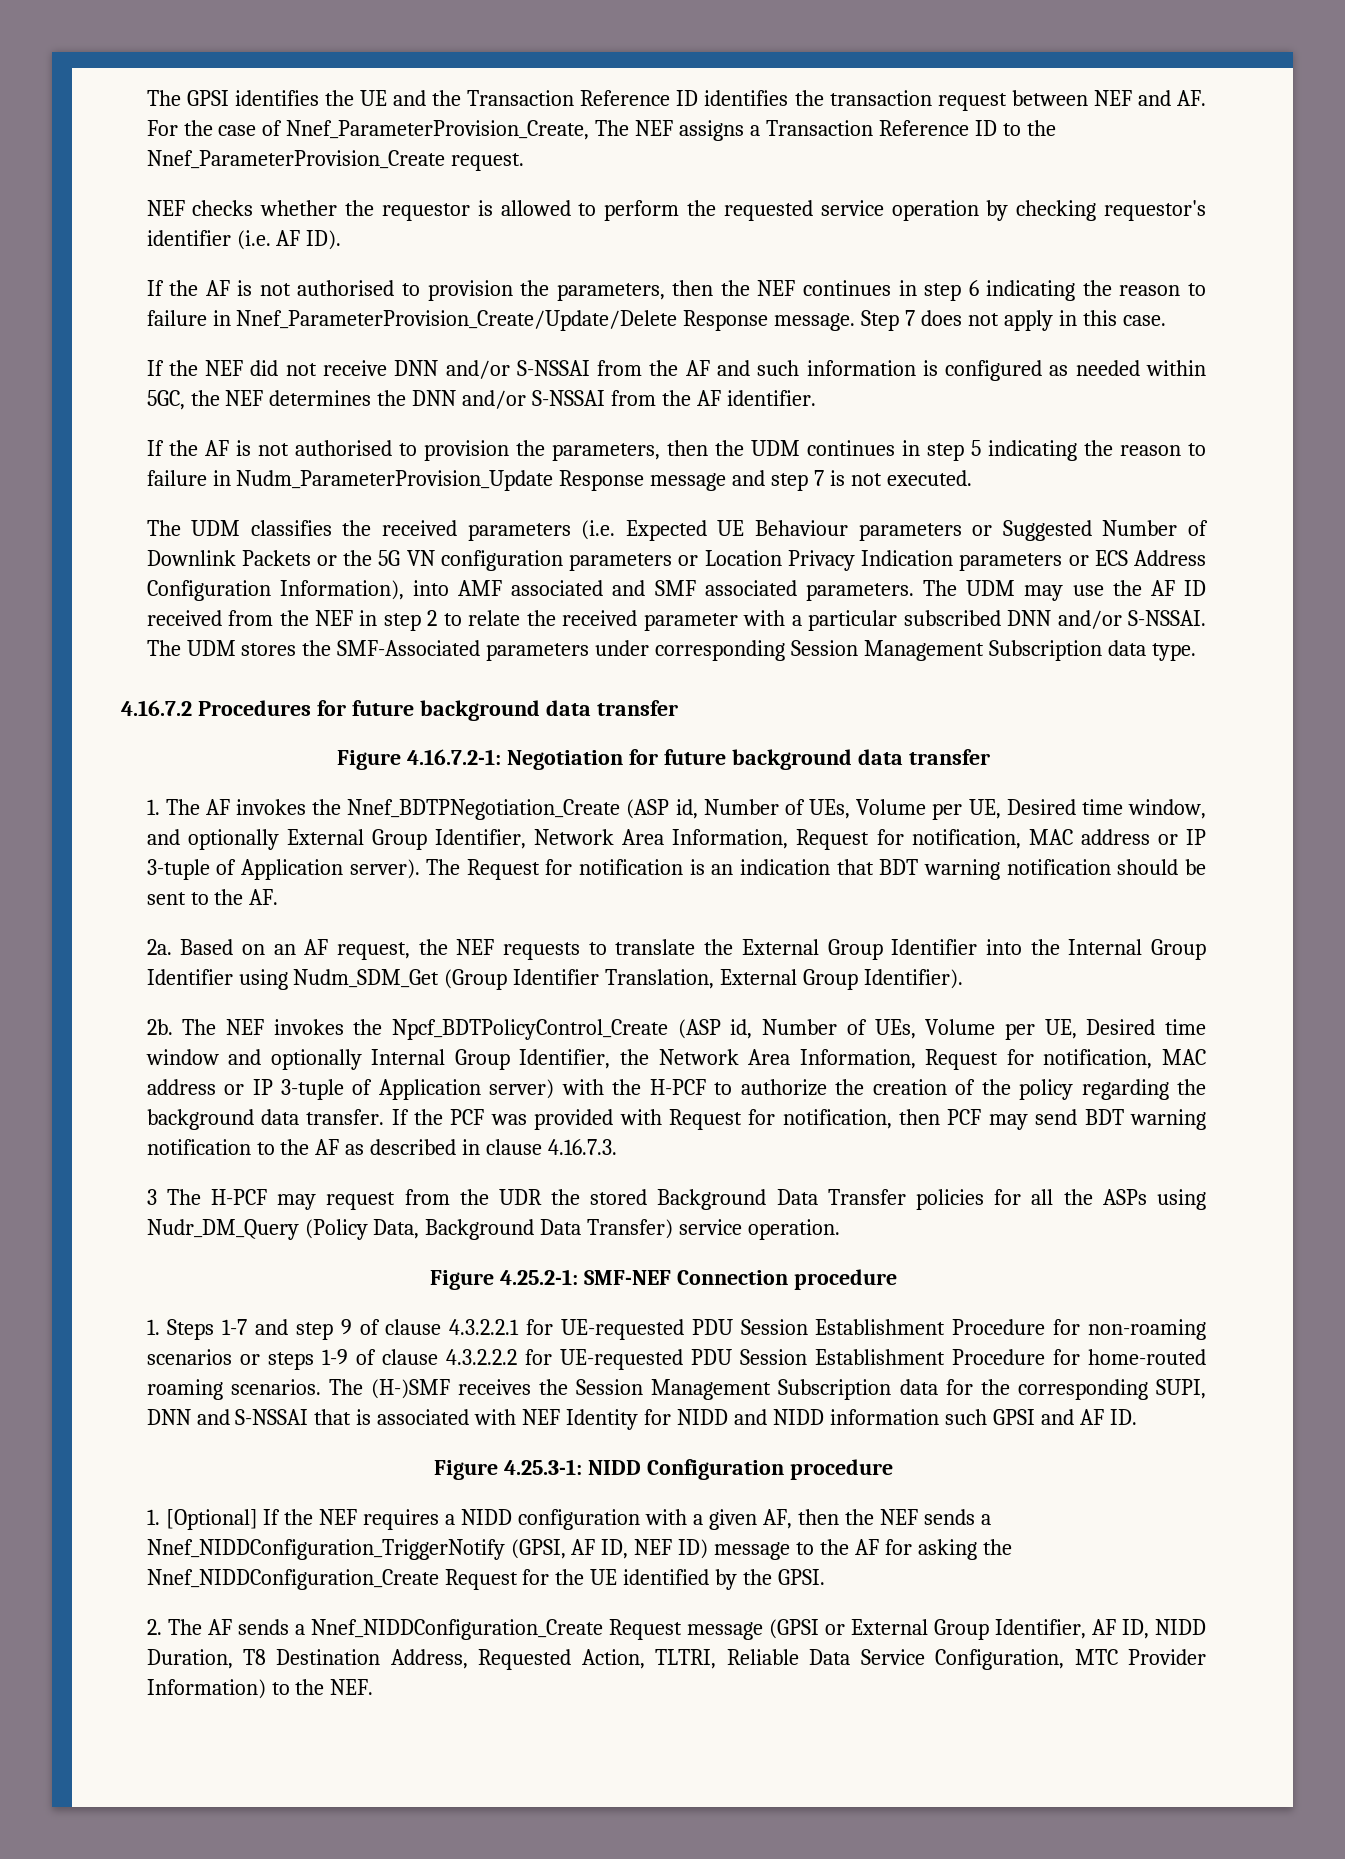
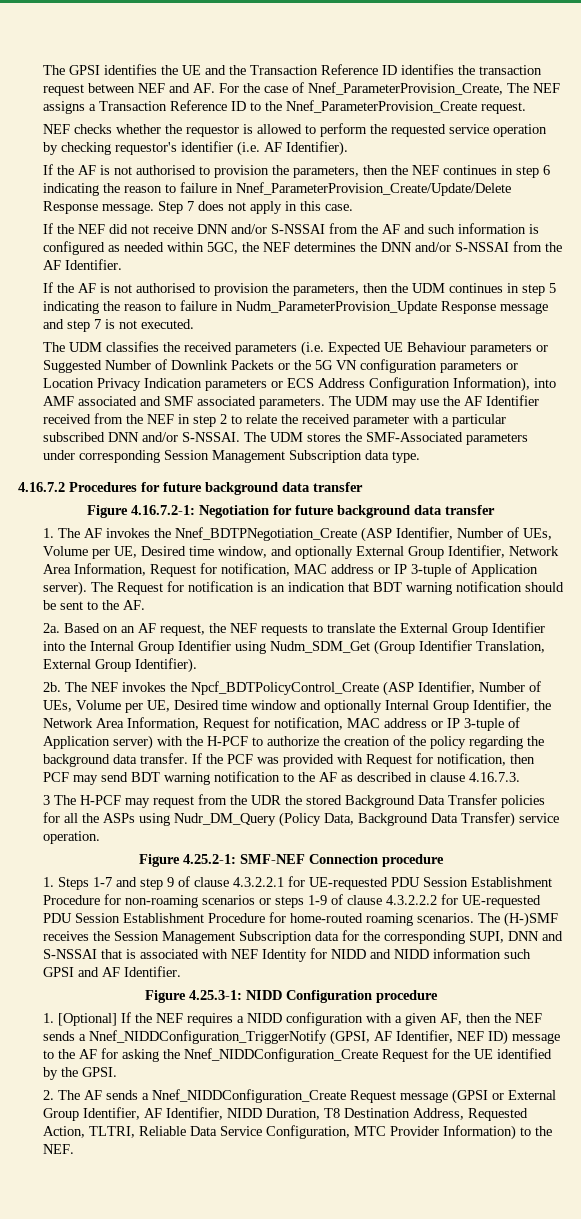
[306,230,342,250] ID). -> [285,141,348,156] Identifier).
[726,390,816,406] identifier. -> [64,259,122,270] Identifier.
[1184,580,1207,596] ID -> [485,395,539,406] Identifier
[675,799,698,819] id, -> [395,527,453,540] Identifier,
[730,1019,753,1039] id, -> [417,681,475,694] Identifier,
[1109,1409,1137,1425] ID. -> [123,966,181,977] Identifier.
[601,1539,629,1559] ID, -> [395,1030,453,1043] Identifier,
[1121,1619,1149,1639] ID, -> [165,1107,223,1120] Identifier,

